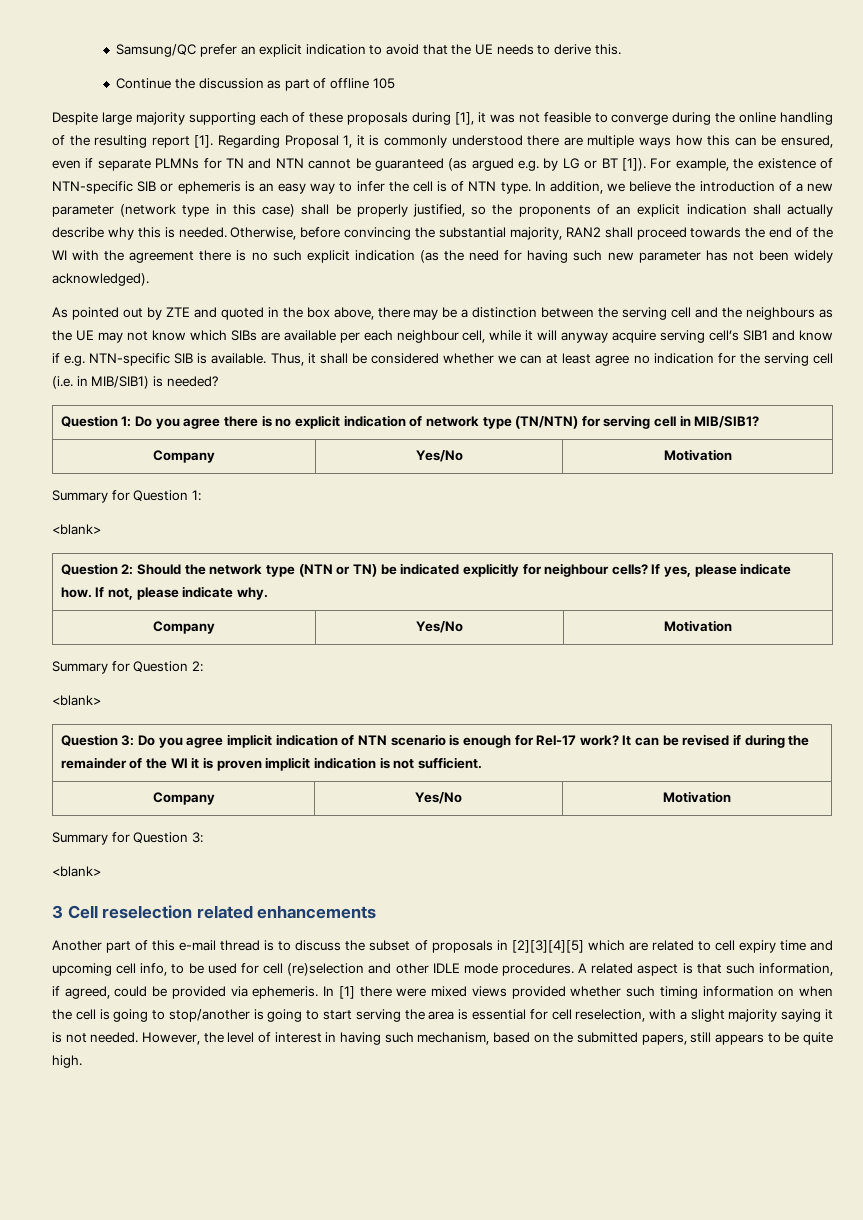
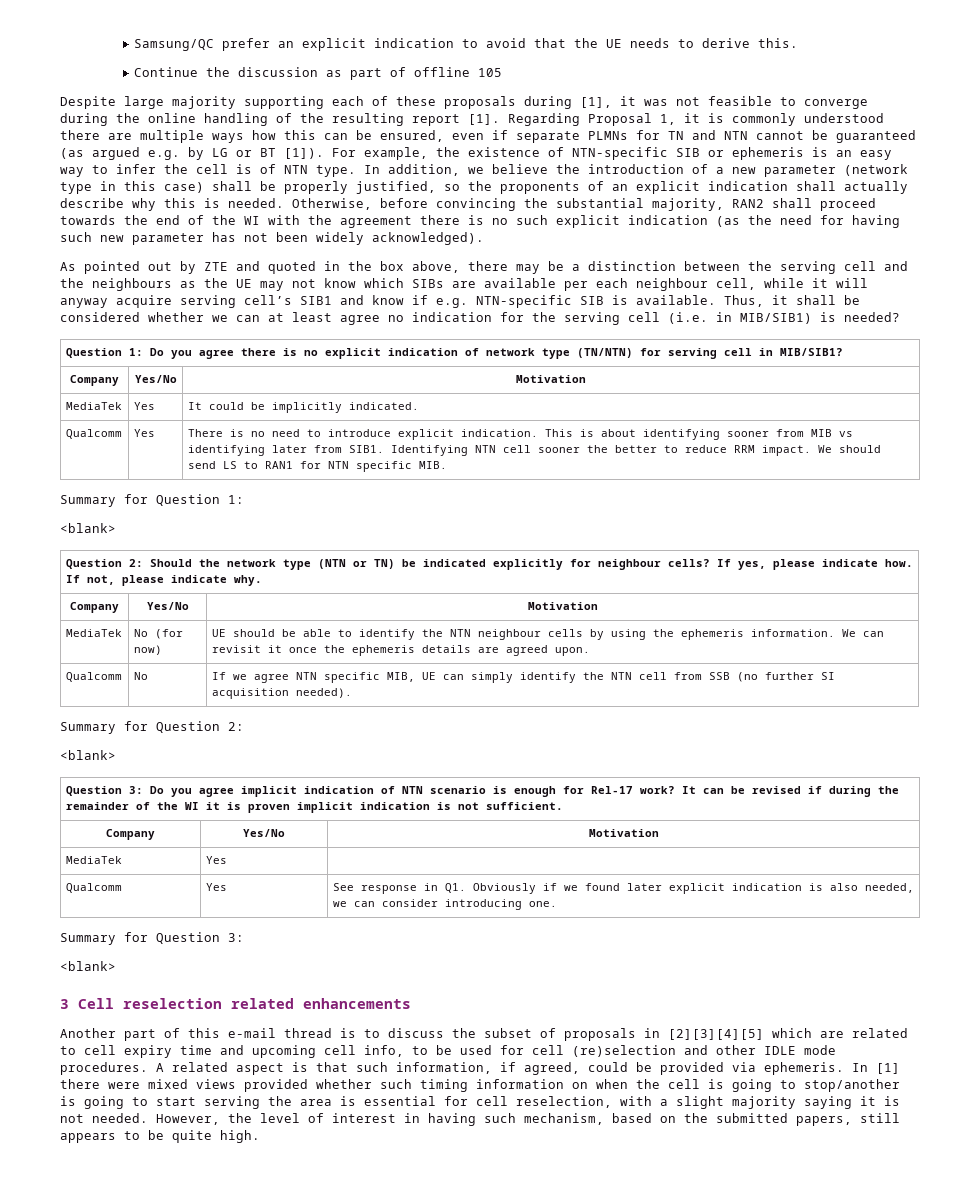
(732, 455) none -> [65,402,122,410] [133,402,155,410] [187,402,419,413] [65,429,122,439] [133,429,155,437] [187,429,853,440] [187,445,881,456] [187,461,447,472] // MediaTek | Yes | It could be implicitly indicated. // Qualcomm | Yes | There is no need to introduce explicit indication. This is about identifying sooner from MIB vs identifying later from SIB1. Identifying NTN cell sooner the better to reduce RRM impact. We should send LS to RAN1 for NTN specific MIB.
(732, 626) none -> [65,629,122,637] [133,629,183,639] [133,645,162,655] [211,629,884,640] [211,645,590,656] [65,672,122,682] [133,672,148,680] [211,672,835,683] [211,688,352,699] // MediaTek | No (for now) | UE should be able to identify the NTN neighbour cells by using the ephemeris information. We can revisit it once the ephemeris details are agreed upon. // Qualcomm | No | If we agree NTN specific MIB, UE can simply identify the NTN cell from SSB (no further SI acquisition needed).
(731, 797) none -> [65,856,122,864] [205,856,227,864] [65,883,122,893] [205,883,227,891] [332,883,914,894] [332,899,557,910] // MediaTek | Yes | // Qualcomm | Yes | See response in Q1. Obviously if we found later explicit indication is also needed, we can consider introducing one.

